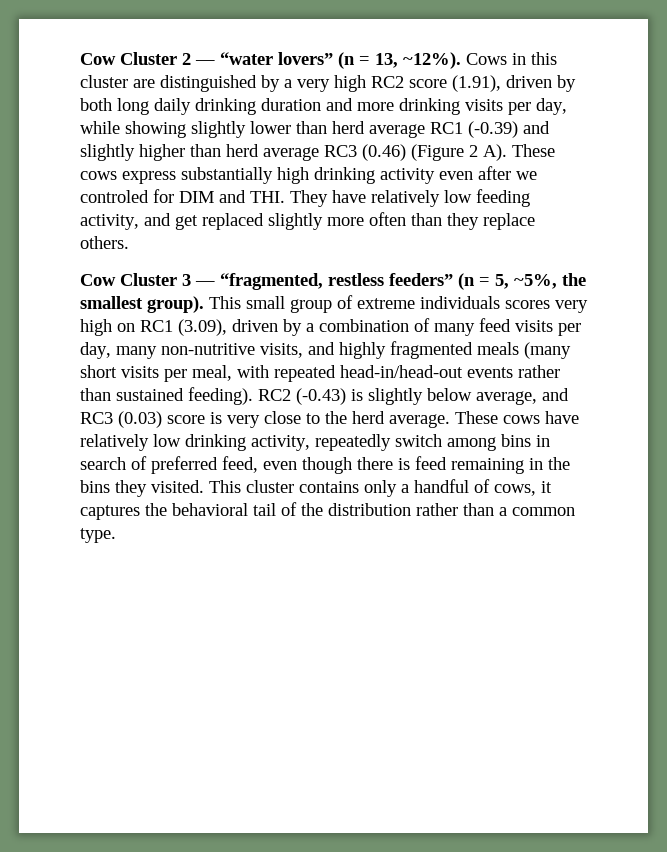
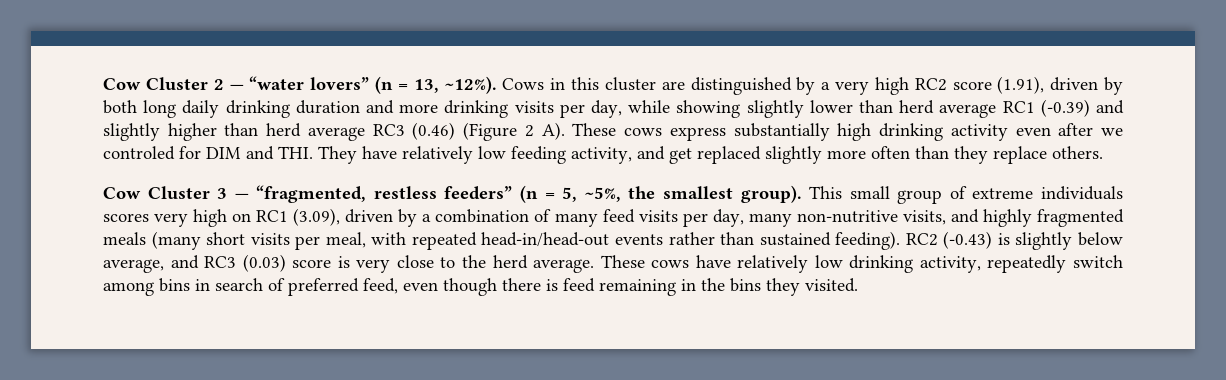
[209,479,552,497] [80,502,575,520] [80,528,116,543] This cluster contains only a handful of cows, it captures the behavioral tail of the distribution rather than a common type. -> (858, 285) none

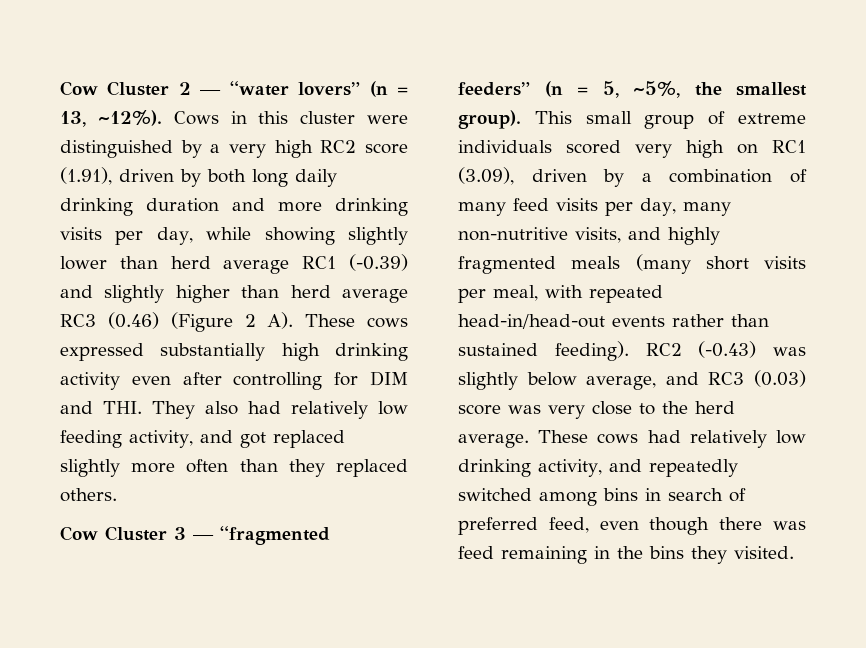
[661,81,685,90] are -> [367,115,408,124] were
[669,127,726,141] express -> [60,343,144,361] expressed
[1100,128,1123,136] [103,146,175,160] we controled -> [233,372,323,390] controlling
[362,146,397,159] have -> [205,401,281,415] also had
[669,148,692,164] get -> [239,432,266,448] got
[993,146,1047,164] replace -> [335,459,408,477] replaced
[256,185,437,203] “fragmented, restless -> [220,526,330,545] “fragmented
[103,213,149,222] scores -> [566,140,621,154] scored
[997,233,1010,245] is -> [773,347,806,356] was
[337,256,350,268] is -> [508,405,541,414] was
[695,255,731,268] have -> [647,430,681,443] had
[987,255,1123,273] repeatedly switch -> [608,459,738,477] [458,488,532,501] and repeatedly switched
[546,279,558,291] is -> [773,521,806,530] was

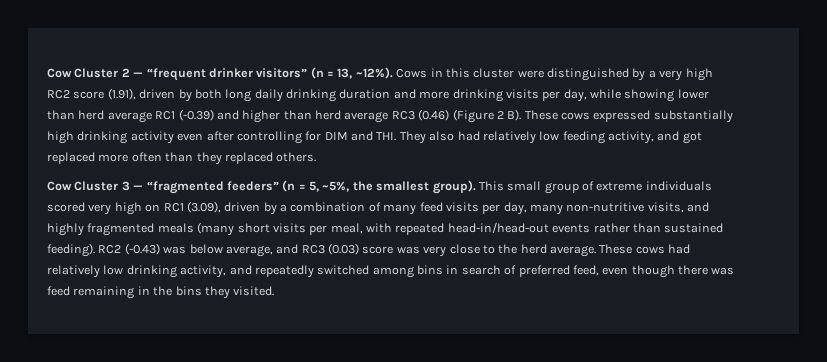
[229,81,361,96] “water lovers” -> [146,68,308,81] “frequent drinker visitors”
[348,227,408,245] slightly -> (675, 95) none
[104,285,165,303] slightly -> (239, 115) none
[267,312,294,329] A). -> [507,109,522,121] B).
[60,459,120,477] slightly -> (95, 158) none
[458,372,518,390] slightly -> (187, 250) none

